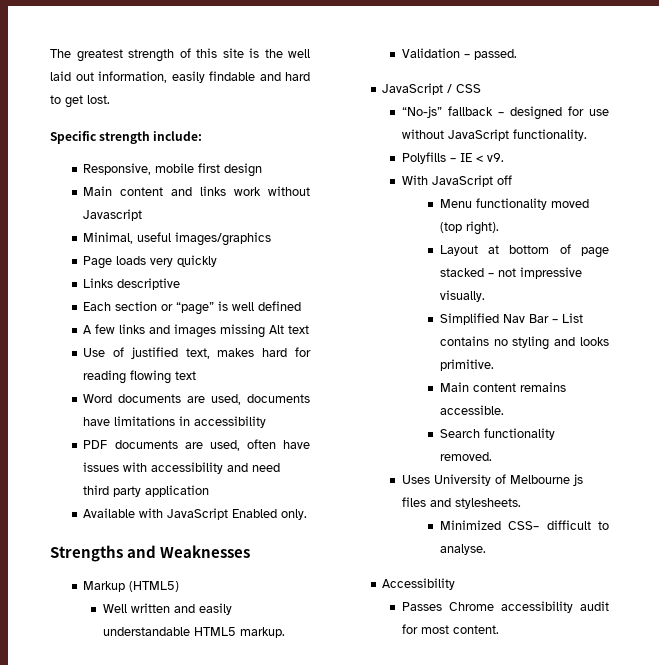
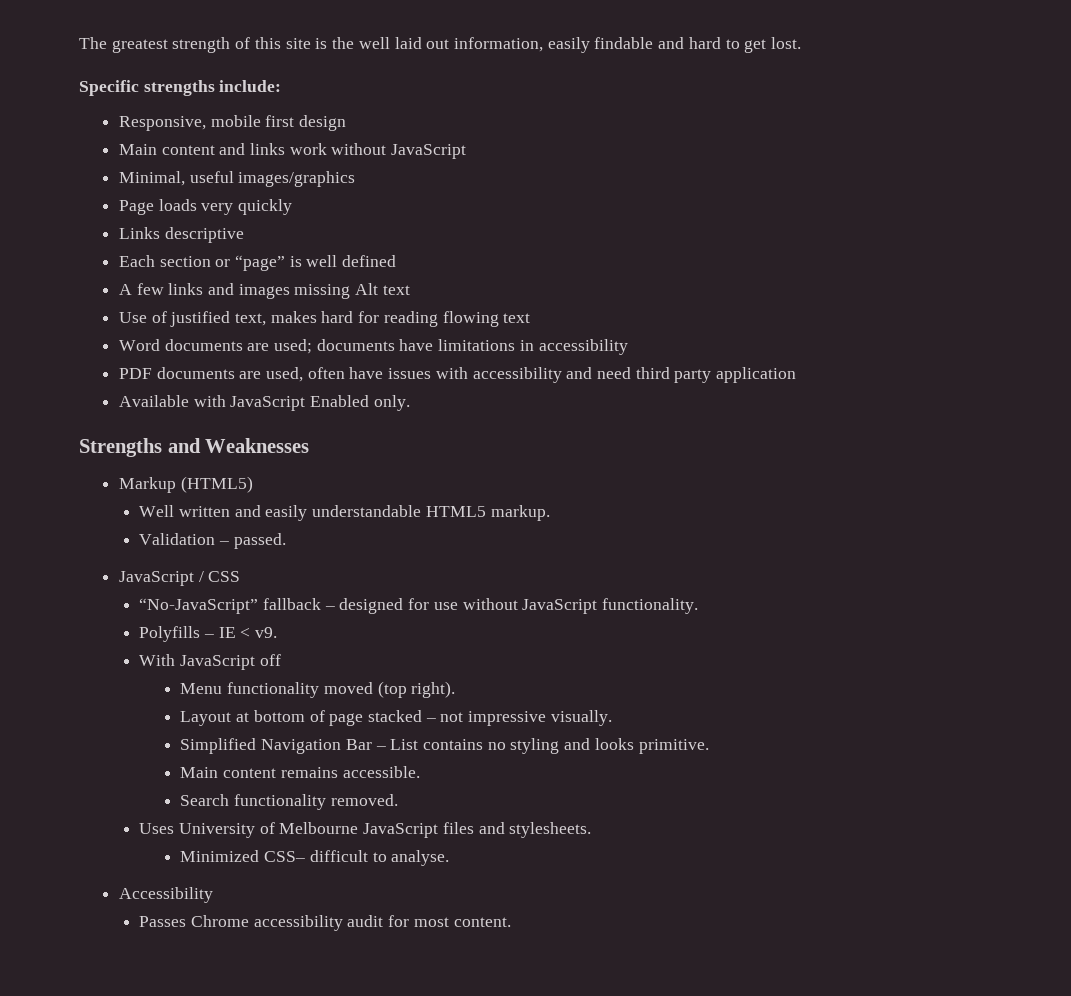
[99,131,151,144] strength -> [143,80,215,96] strengths
[83,209,143,221] Javascript -> [391,144,467,159] JavaScript
[211,394,242,405] used, -> [273,339,312,354] used;
[401,106,442,118] “No-js” -> [139,598,259,614] “No-JavaScript”
[502,314,525,323] Nav -> [261,739,342,754] Navigation
[572,474,583,486] js -> [363,823,439,838] JavaScript

